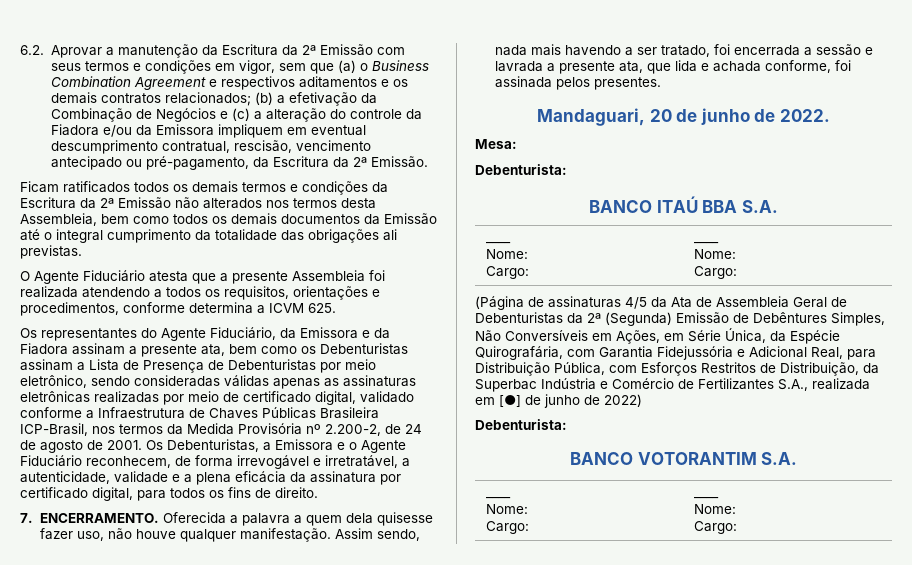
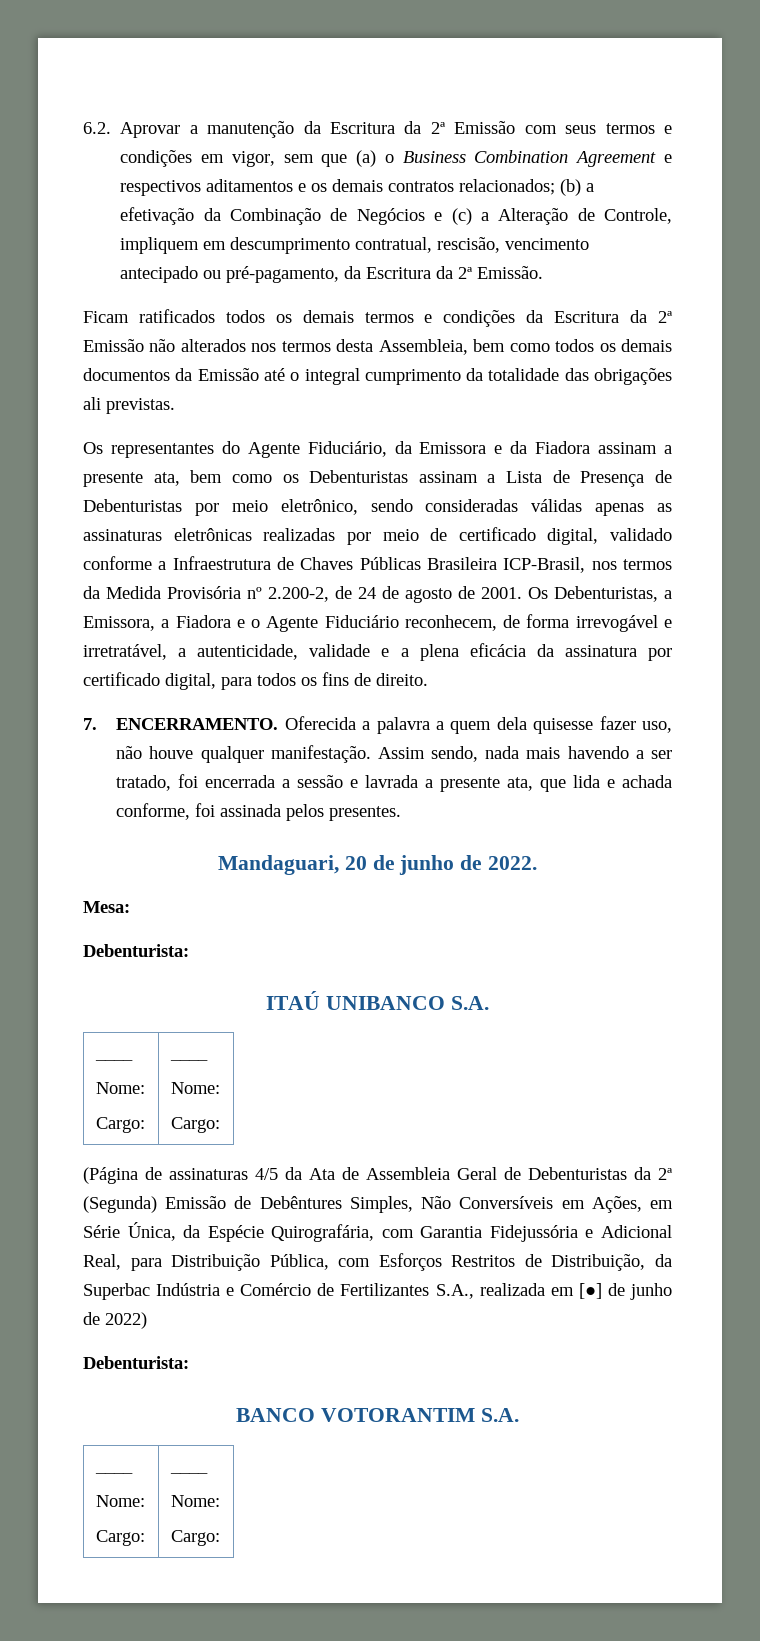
[265,108,422,122] [50,124,214,137] alteração do controle da Fiadora e/ou da Emissora -> [498,208,672,225] Alteração de Controle,
[310,125,366,136] eventual -> (227, 245) none
[20,270,385,284] [20,286,380,300] [20,302,336,316] // O Agente Fiduciário atesta que a presente Assembleia foi realizada atendendo a todos os requisitos, orientações e procedimentos, conforme determina a ICVM 625. -> (175, 406) none
[275,439,333,451] Emissora -> [83,615,231,631] Emissora, a Fiadora
[589,196,738,213] BANCO ITAÚ BBA -> [266,991,445,1010] ITAÚ UNIBANCO

